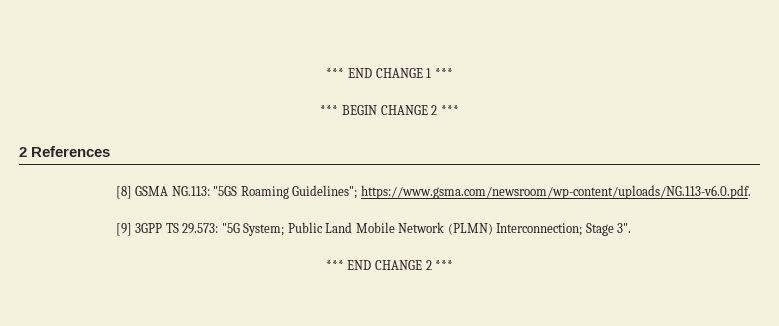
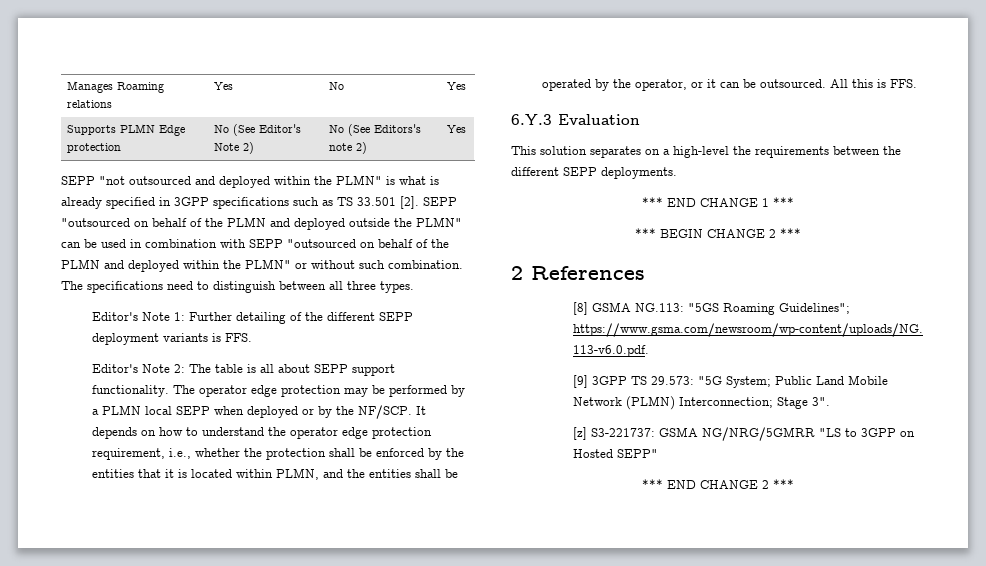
(326, 73) none -> [67,81,165,93] [67,100,113,108] [214,82,234,90] [329,82,345,90] [447,82,467,90] [67,124,186,136] [67,143,122,153] [214,124,302,136] [214,142,255,154] [329,124,422,136] [329,142,368,154] [447,125,467,133] [61,175,439,188] [61,196,457,209] [61,217,462,230] [61,239,449,248] [61,259,463,272] [61,281,414,293] [92,312,414,324] [92,333,253,345] [92,364,396,376] [92,385,466,397] [92,405,427,419] [92,427,433,439] [92,448,465,460] [92,468,459,480] [542,79,918,91] [511,114,640,125] [511,146,901,158] [511,167,677,179] Manages Roaming relations | Yes | No | Yes // Supports PLMN Edge protection | No (See Editor's Note 2) | No (See Editors's note 2) | Yes // SEPP "not outsourced and deployed within the PLMN" is what is already specified in 3GPP specifications such as TS 33.501 [2]. SEPP "outsourced on behalf of the PLMN and deployed outside the PLMN" can be used in combination with SEPP "outsourced on behalf of the PLMN and deployed within the PLMN" or without such combination. The specifications need to distinguish between all three types. // Editor's Note 1: Further detailing of the different SEPP deployment variants is FFS. // Editor's Note 2: The table is all about SEPP support functionality. The operator edge protection may be performed by a PLMN local SEPP when deployed or by the NF/SCP. It depends on how to understand the operator edge protection requirement, i.e., whether the protection shall be enforced by the entities that it is located within PLMN, and the entities shall be operated by the operator, or it can be outsourced. All this is FFS. // 6.Y.3 Evaluation // This solution separates on a high-level the requirements between the different SEPP deployments. //
(632, 228) none -> [573,427,916,441] [573,449,659,458] // [z] S3-221737: GSMA NG/NRG/5GMRR "LS to 3GPP on Hosted SEPP"

